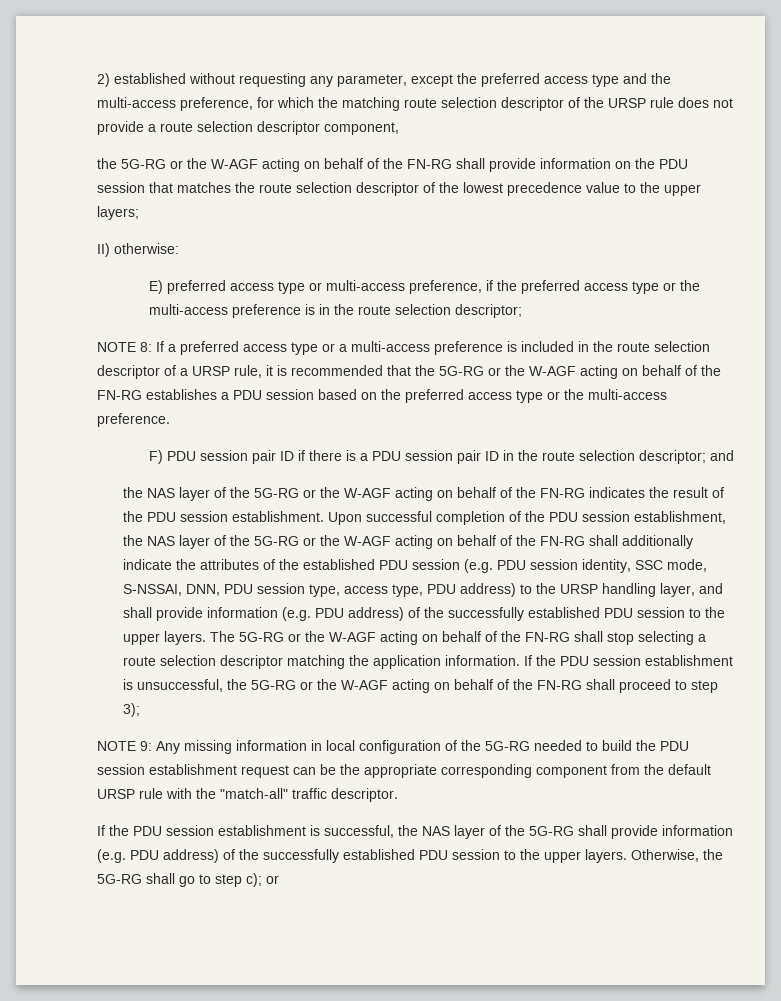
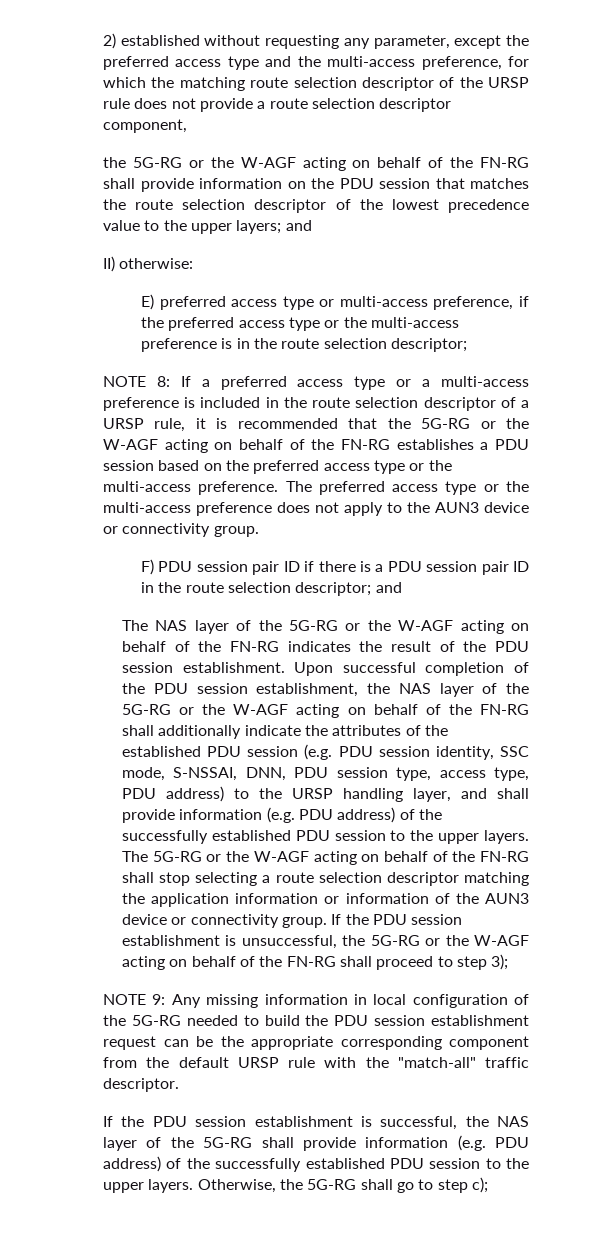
(140, 213) none -> [285,220,312,231] and
(171, 420) none -> [285,481,529,495] [103,502,530,516] [103,523,259,537] The preferred access type or the multi-access preference does not apply to the AUN3 device or connectivity group.
[123,487,144,498] the -> [122,620,149,631] The
[445,655,521,666] information. -> [235,893,529,904] [122,914,327,928] information or information of the AUN3 device or connectivity group.
[266,875,280,884] or -> (488, 1185) none

